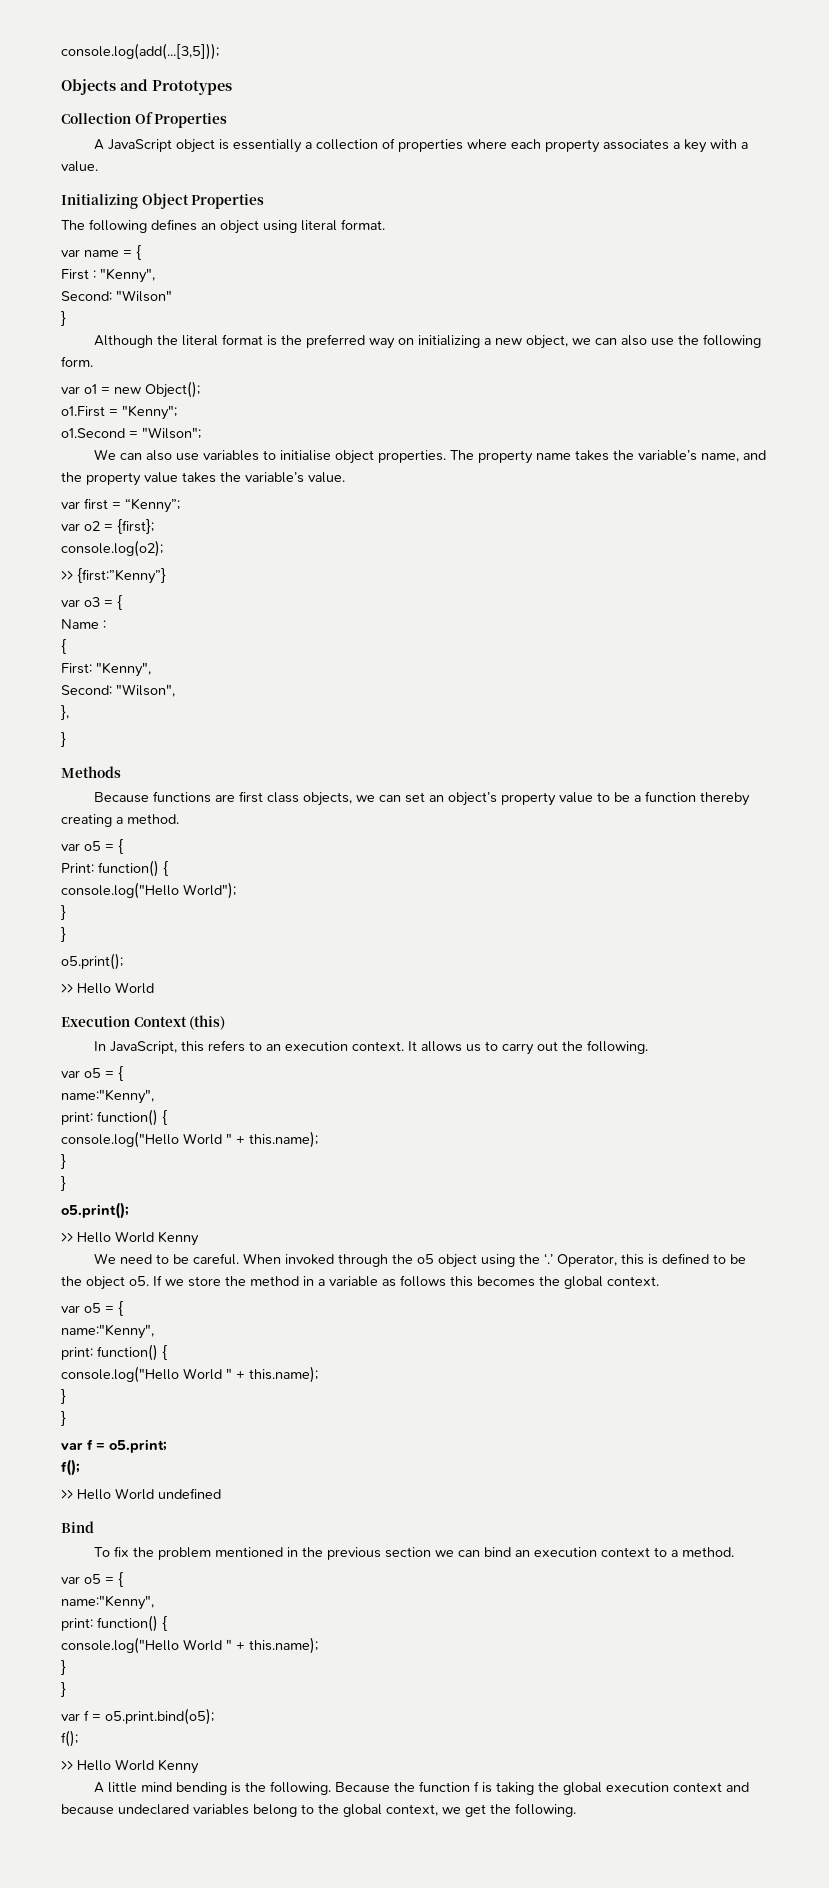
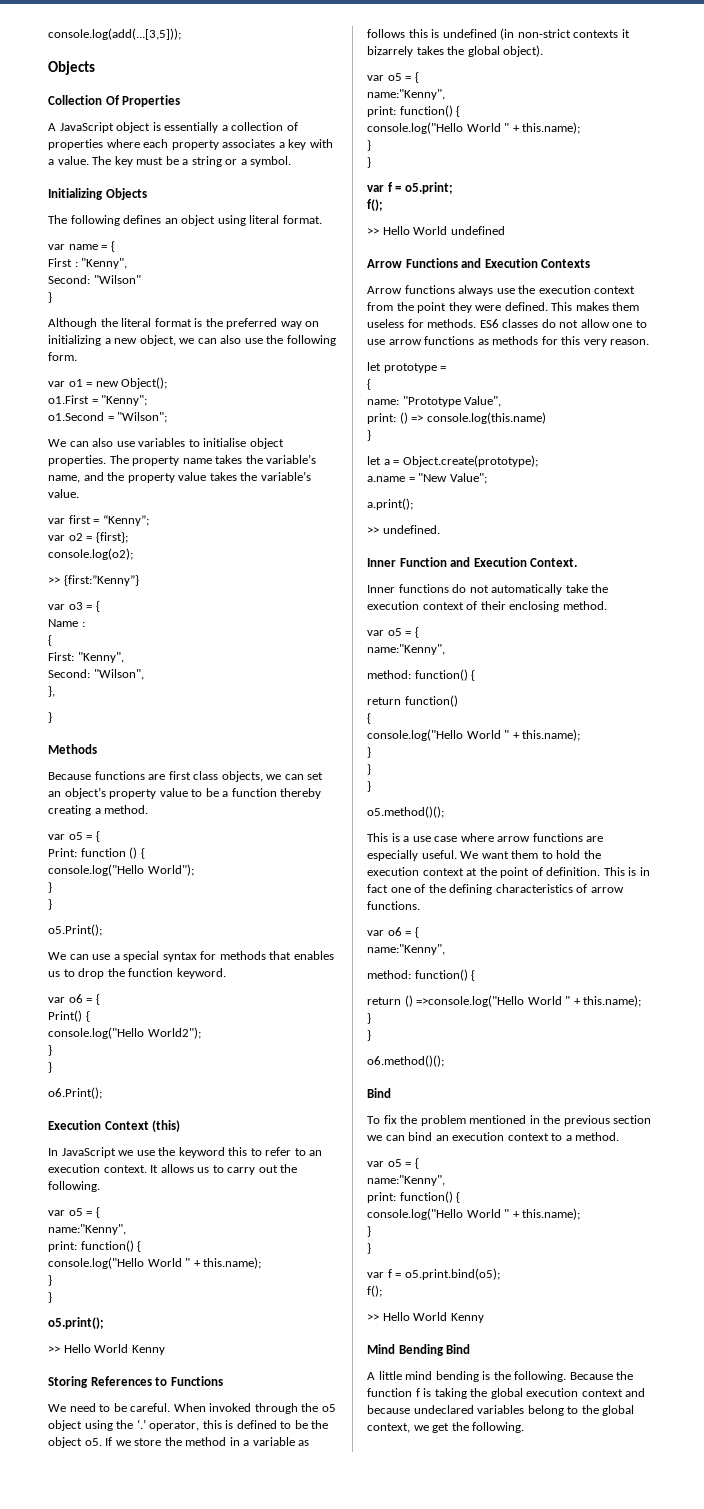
[120,79,232,95] and Prototypes -> (95, 68) none
(98, 166) none -> [92,156,292,167] The key must be a string or a symbol.
[141,193,265,209] Object Properties -> [105,188,147,200] Objects
[98,860,159,877] function() -> [80,847,138,859] function ()
[61,953,123,970] [61,982,154,994] [61,1015,226,1030] [93,1040,245,1054] o5.print(); // >> Hello World // Execution Context (this) // In JavaScript, this refers -> [48,924,102,936] [48,951,334,962] [48,968,226,979] [48,994,100,1005] [48,1010,90,1022] [48,1027,201,1039] [48,1045,52,1056] [48,1062,52,1073] [48,1087,102,1099] [48,1120,181,1132] [48,1147,292,1158] o5.Print(); // We can use a special syntax for methods that enables us to drop the function keyword. // var o6 = { // Print() { // console.log("Hello World2"); // } // } // o6.Print(); // Execution Context (this) // In JavaScript we use the keyword this to refer
(199, 1238) none -> [48,1376,223,1388] // Storing References to Functions
[556,1254,617,1267] Operator, -> [149,1421,200,1431] operator,
[477,1276,659,1289] becomes the global context. -> [431,28,630,40] [367,45,544,57] is undefined (in non-strict contexts it bizarrely takes the global object).
(221, 1493) none -> [367,258,591,268] [367,285,636,296] [367,302,640,313] [367,319,647,328] [367,336,650,347] [367,362,447,373] [367,379,371,390] [367,396,502,407] [367,412,546,424] [367,430,371,441] [367,455,538,467] [367,473,487,484] [367,498,413,510] [367,525,440,534] [367,557,578,567] [367,584,609,595] [367,601,607,612] [367,627,419,638] [367,644,445,655] [367,669,476,681] [367,695,458,707] [367,713,371,724] [367,729,581,741] [367,747,371,758] [367,764,371,775] [367,781,371,792] [367,806,444,818] [367,833,604,842] [367,850,601,861] [367,867,650,878] [367,884,624,895] [367,901,420,910] [367,927,419,938] [367,944,445,955] [367,969,476,981] [367,995,642,1007] [367,1013,371,1024] [367,1030,371,1041] [367,1055,444,1067] // Arrow Functions and Execution Contexts // Arrow functions always use the execution context from the point they were defined. This makes them useless for methods. ES6 classes do not allow one to use arrow functions as methods for this very reason. // let prototype = // { // name: "Prototype Value", // print: () => console.log(this.name) // } // let a = Object.create(prototype); // a.name = "New Value"; // a.print(); // >> undefined. // Inner Function and Execution Context. // Inner functions do not automatically take the execution context of their enclosing method. // var o5 = { // name:"Kenny", // method: function() { // return function() // { // console.log("Hello World " + this.name); // } // } // } // o5.method()(); // This is a use case where arrow functions are especially useful. We want them to hold the execution context at the point of definition. This is in fact one of the defining characteristics of arrow functions. // var o6 = { // name:"Kenny", // method: function() { // return () =>console.log("Hello World " + this.name); // } // } // o6.method()();
(199, 1766) none -> [367,1344,471,1356] // Mind Bending Bind

